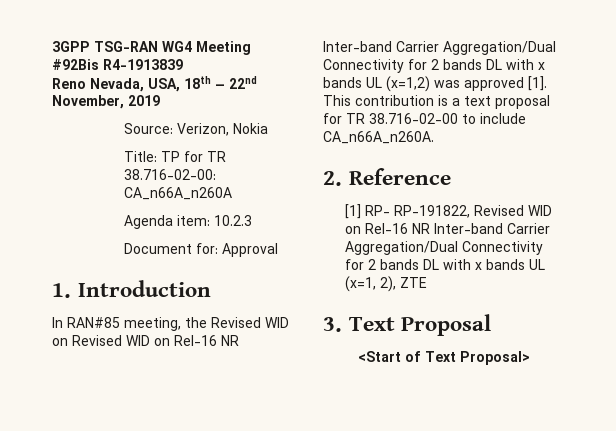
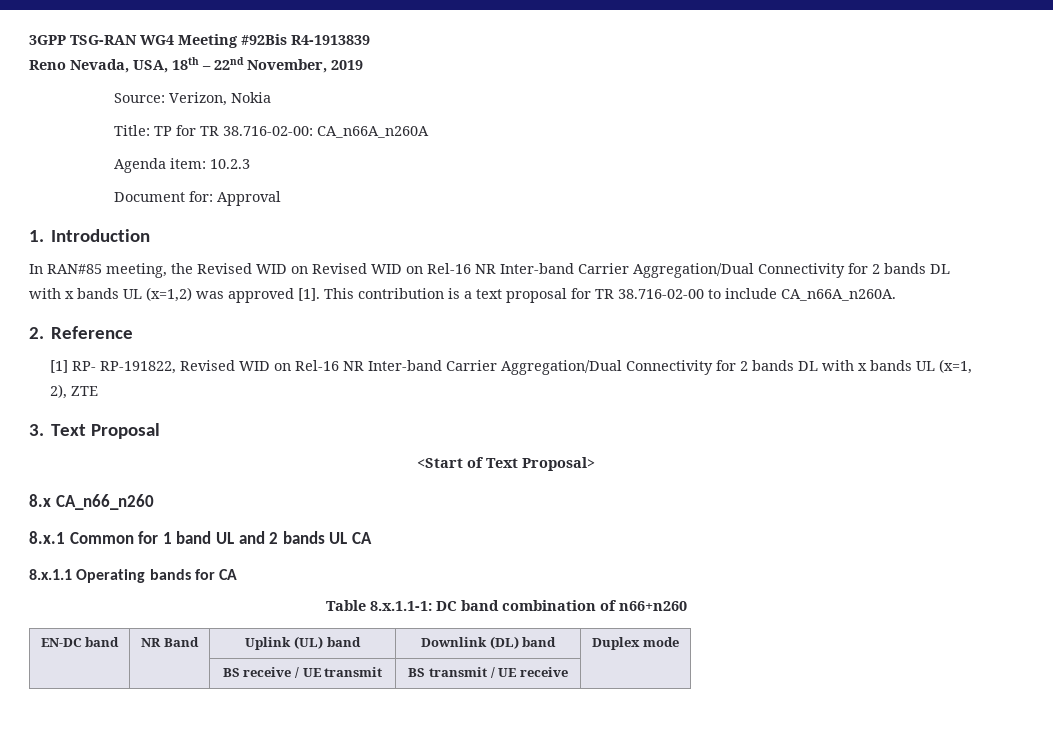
(530, 358) none -> [29,494,154,510] [29,531,372,544] [29,569,238,583] [325,600,687,611] [40,637,120,647] [141,637,199,647] [245,636,361,650] [420,636,557,649] [592,637,679,650] [222,667,383,678] [408,667,568,678] // 8.x CA_n66_n260 // 8.x.1 Common for 1 band UL and 2 bands UL CA // 8.x.1.1 Operating bands for CA // Table 8.x.1.1-1: DC band combination of n66+n260 // EN-DC band | NR Band | Uplink (UL) band | Downlink (DL) band | Duplex mode // | | BS receive / UE transmit | BS transmit / UE receive |

